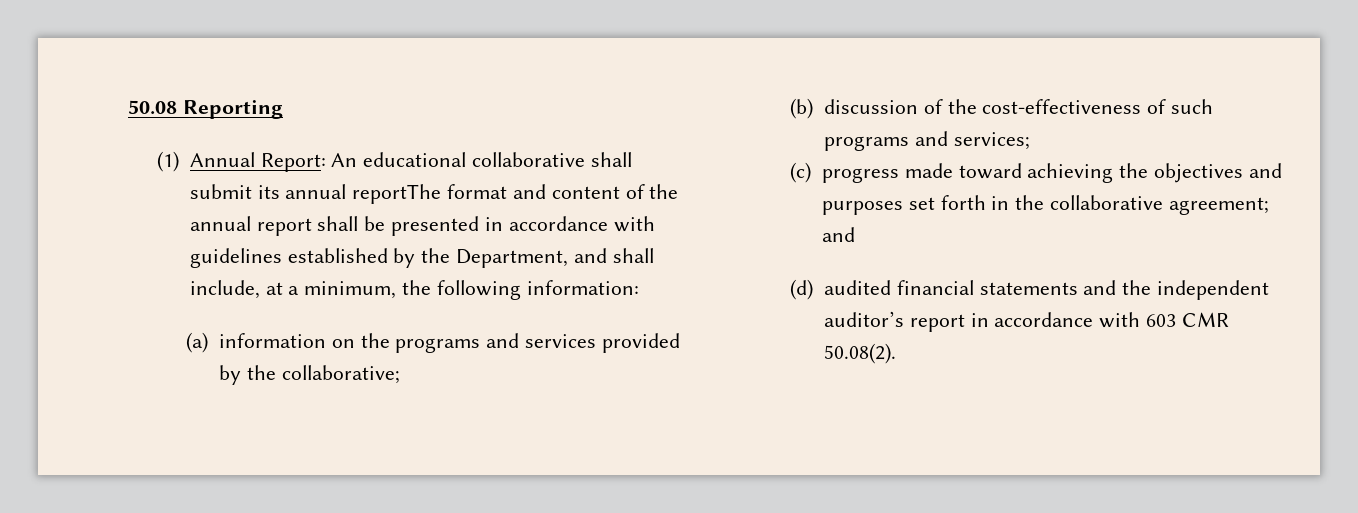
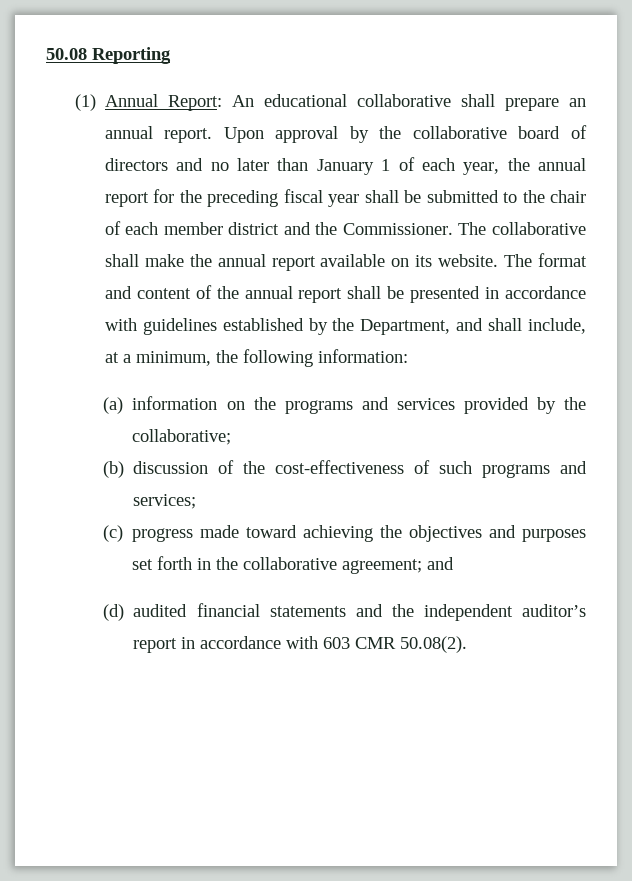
[189,184,442,204] submit its annual reportThe -> [504,98,586,111] [104,125,587,143] [104,157,587,175] [104,189,586,207] [104,221,586,235] [104,254,533,271] prepare an annual report. Upon approval by the collaborative board of directors and no later than January 1 of each year, the annual report for the preceding fiscal year shall be submitted to the chair of each member district and the Commissioner. The collaborative shall make the annual report available on its website. The

